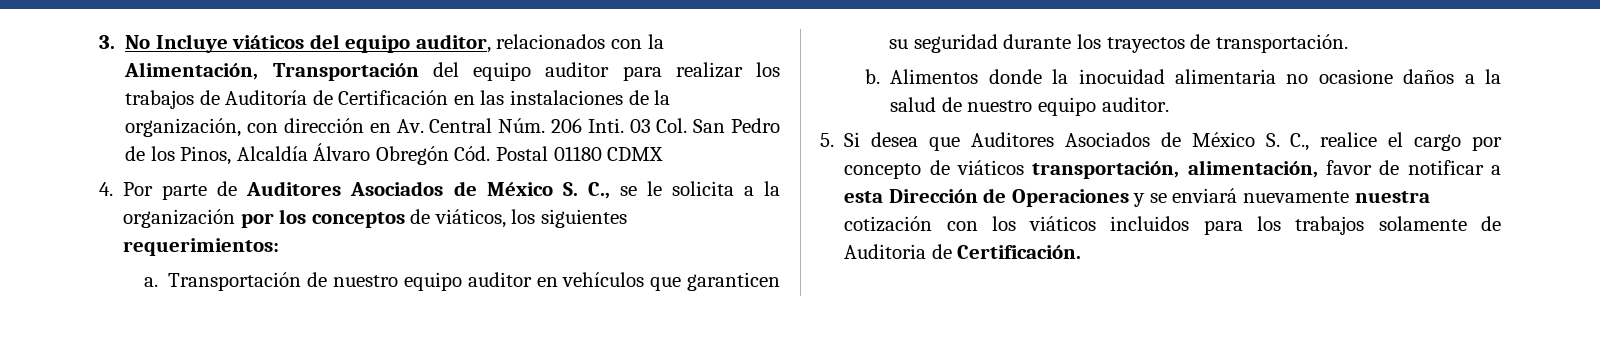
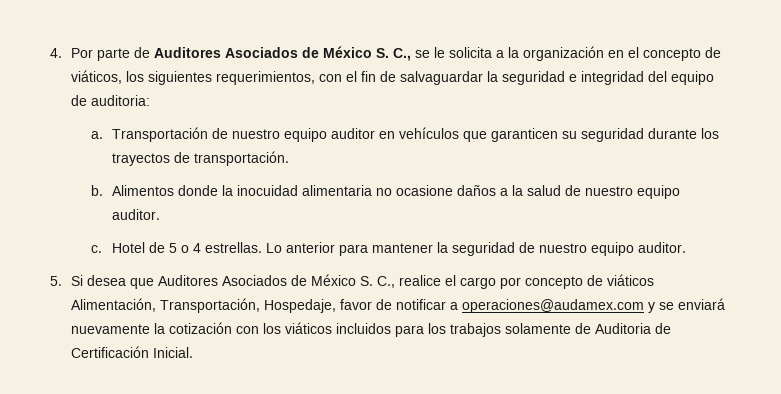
[99,34,664,53] [124,62,780,81] [125,90,671,109] [125,118,780,137] [125,143,664,165] 3. No Incluye viáticos del equipo auditor, relacionados con la Alimentación, Transportación del equipo auditor para realizar los trabajos de Auditoría de Certificación en las instalaciones de la organización, con dirección en Av. Central Núm. 206 Inti. 03 Col. San Pedro de los Pinos, Alcaldía Álvaro Obregón Cód. Postal 01180 CDMX // -> (50, 53) none
[240,209,405,228] por los conceptos -> [607,47,701,61] en el concepto
[123,238,280,256] requerimientos: -> [215,71,714,85] [70,95,150,106] requerimientos, con el fin de salvaguardar la seguridad e integridad del equipo de auditoria:
(1169, 104) none -> [91,242,687,256] // c. Hotel de 5 o 4 estrellas. Lo anterior para mantener la seguridad de nuestro equipo auditor.
[1032,160,1318,179] transportación, alimentación, -> [70,298,336,313] Alimentación, Transportación, Hospedaje,
[844,188,1129,207] esta Dirección de Operaciones -> [461,299,644,313] operaciones@audamex.com
[1354,191,1430,203] nuestra -> [153,323,165,334] la
[957,245,1082,259] Certificación. -> [70,346,193,358] Certificación Inicial.

